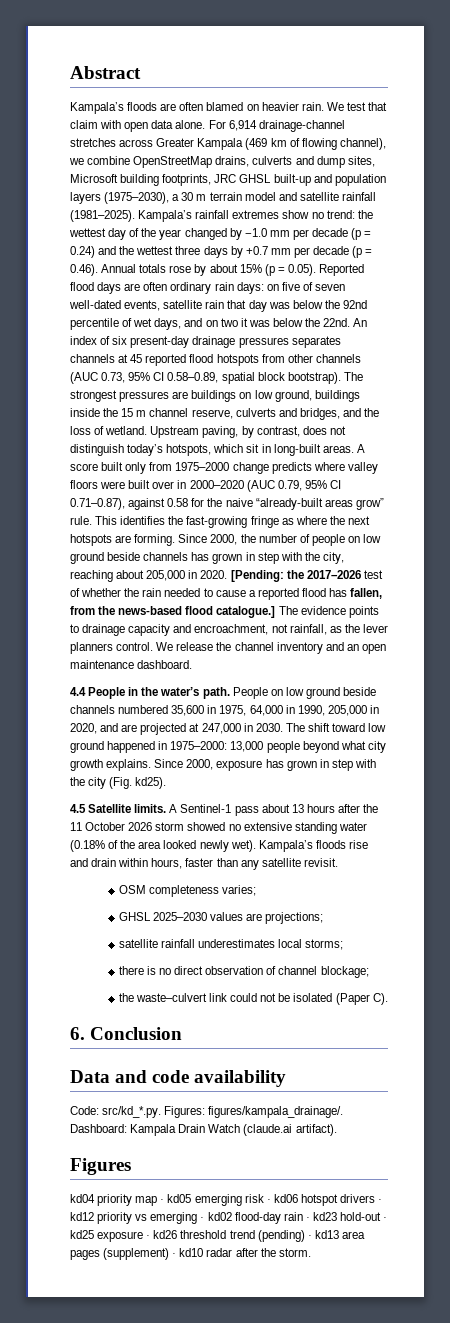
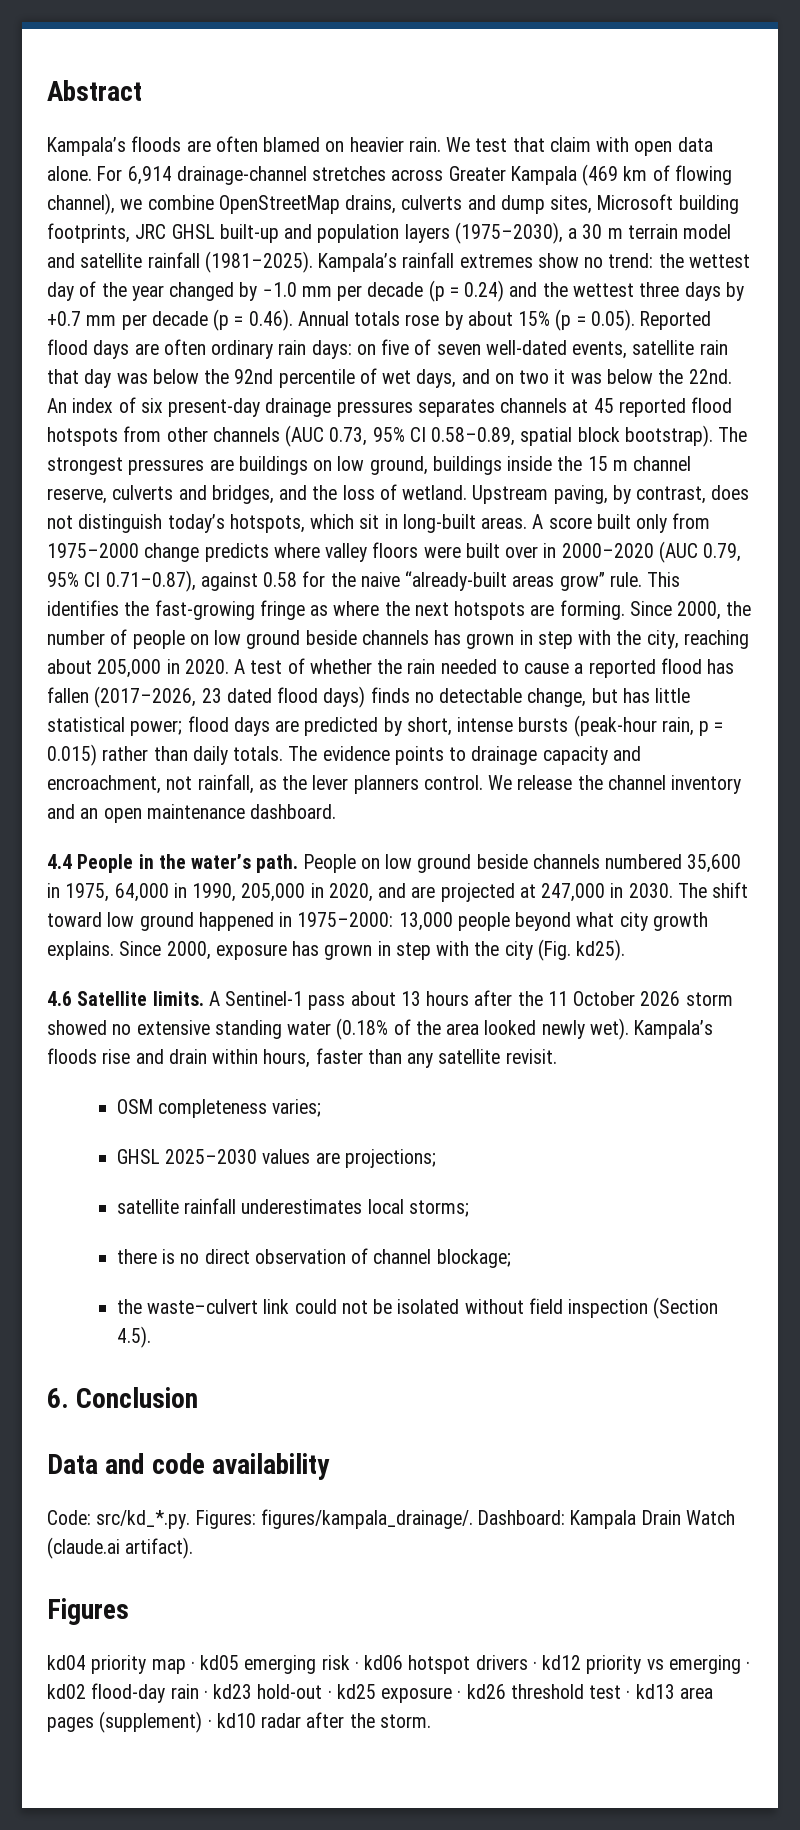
[230,570,361,582] [Pending: the 2017–2026 -> [234,659,246,674] A
[350,588,383,599] [70,606,276,618] fallen, from the news-based flood catalogue.] -> [47,686,691,708] [47,715,724,737] [47,744,284,766] fallen (2017–2026, 23 dated flood days) finds no detectable change, but has little statistical power; flood days are predicted by short, intense bursts (peak-hour rain, p = 0.015) rather than daily totals.
[70,804,86,813] 4.5 -> [47,991,72,1006] 4.6
[335,993,388,1005] (Paper C). -> [464,1297,719,1319] [116,1326,151,1348] without field inspection (Section 4.5).
[229,1230,305,1242] trend (pending) -> [589,1685,622,1699] test

